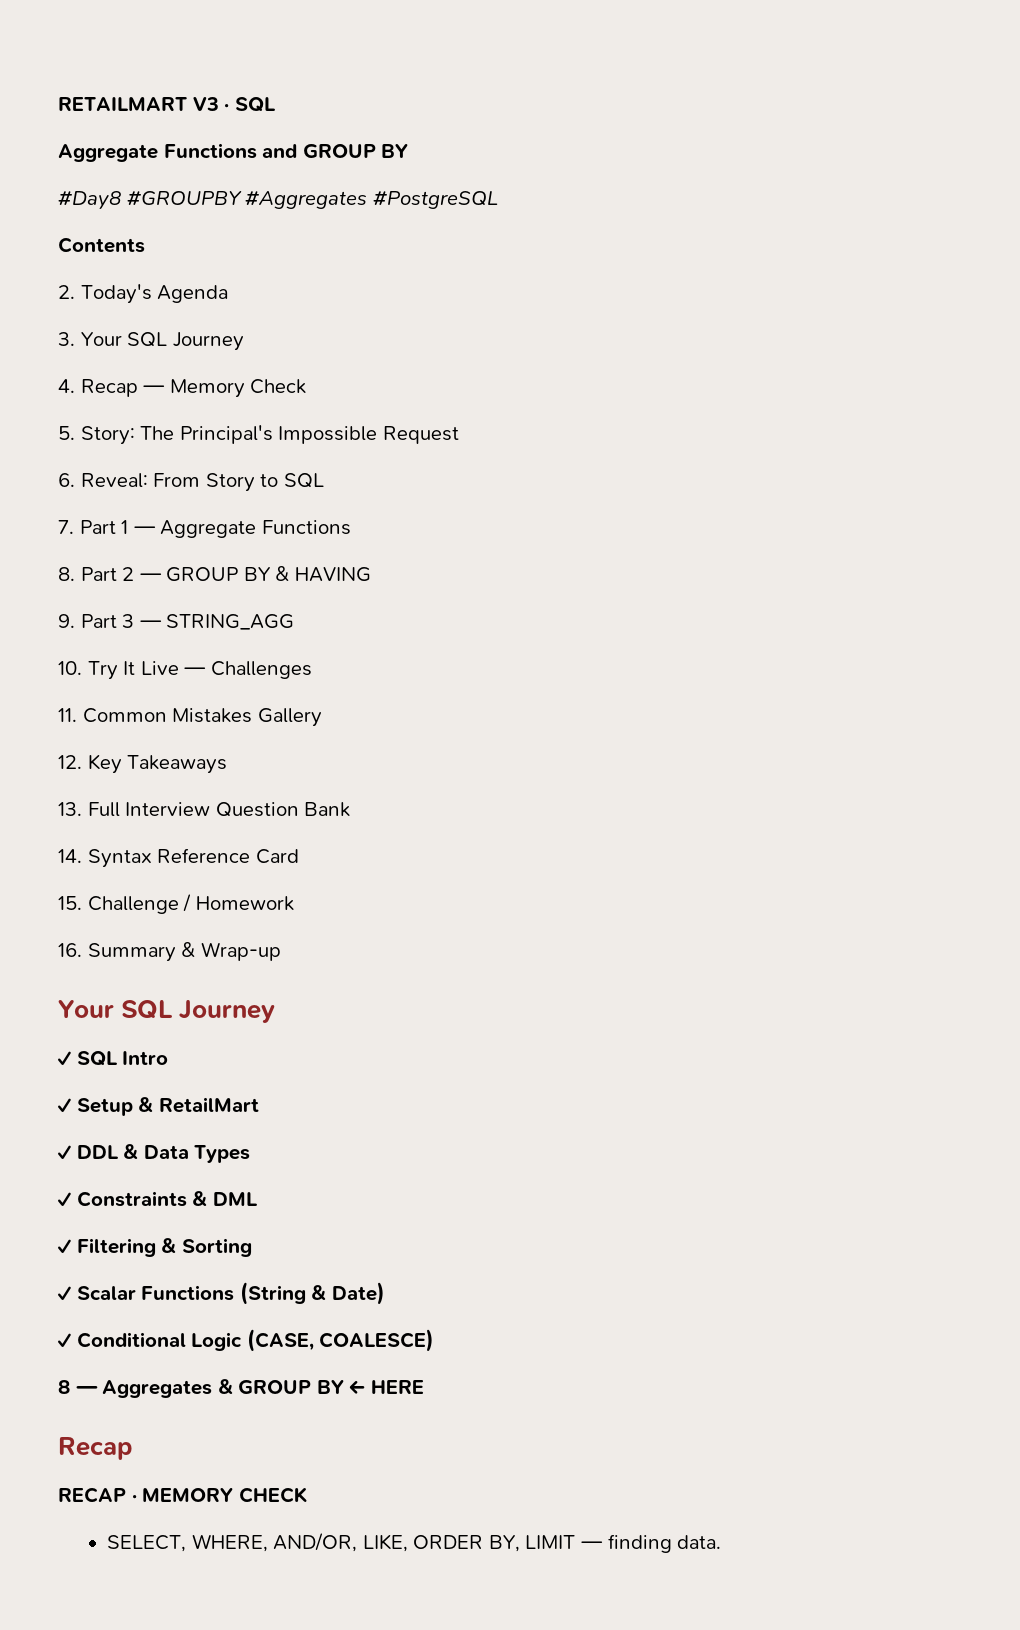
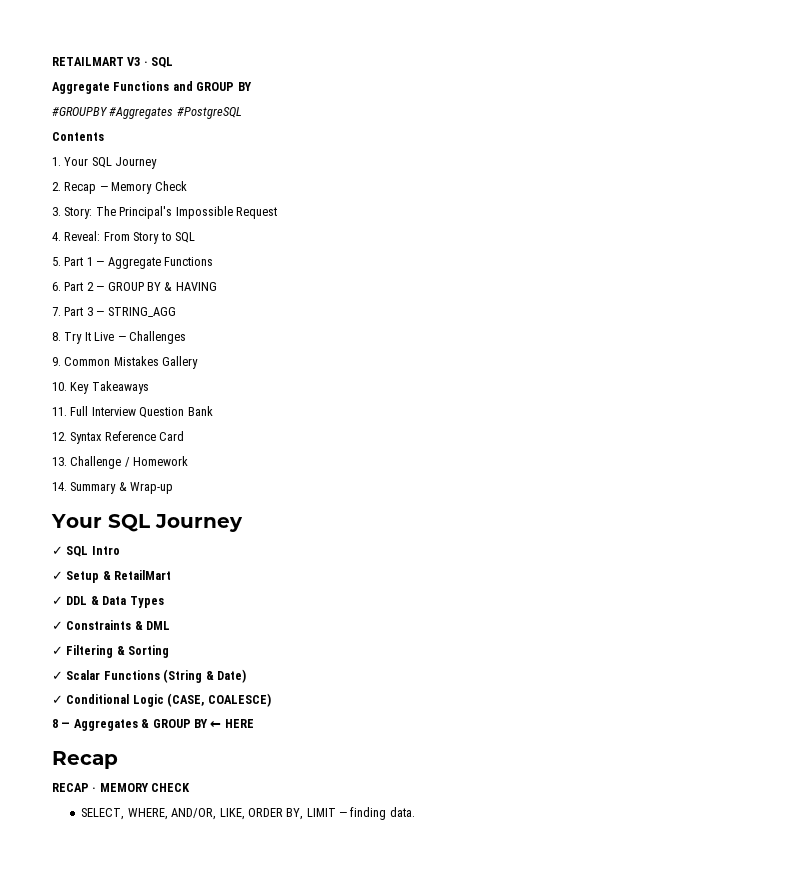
[58,191,121,210] #Day8 -> (252, 86) none
[58,284,229,304] [58,332,244,351] [58,379,75,393] 2. Today's Agenda // 3. Your SQL Journey // 4. -> [52,157,158,169] [52,182,61,191] 1. Your SQL Journey // 2.
[58,426,75,440] 5. -> [52,207,61,216] 3.
[58,473,75,487] 6. -> [52,232,61,241] 4.
[58,520,74,534] 7. -> [52,257,61,266] 5.
[58,567,75,581] 8. -> [52,282,61,291] 6.
[58,614,75,628] 9. -> [52,307,61,316] 7.
[58,661,82,675] 10. -> [52,332,61,341] 8.
[58,708,77,722] 11. -> [52,357,61,366] 9.
[58,755,82,769] 12. -> [52,382,67,391] 10.
[58,802,82,816] 13. -> [52,407,67,416] 11.
[58,849,82,863] 14. -> [52,432,67,441] 12.
[58,896,82,910] 15. -> [52,457,67,466] 13.
[58,943,82,957] 16. -> [52,482,67,491] 14.

